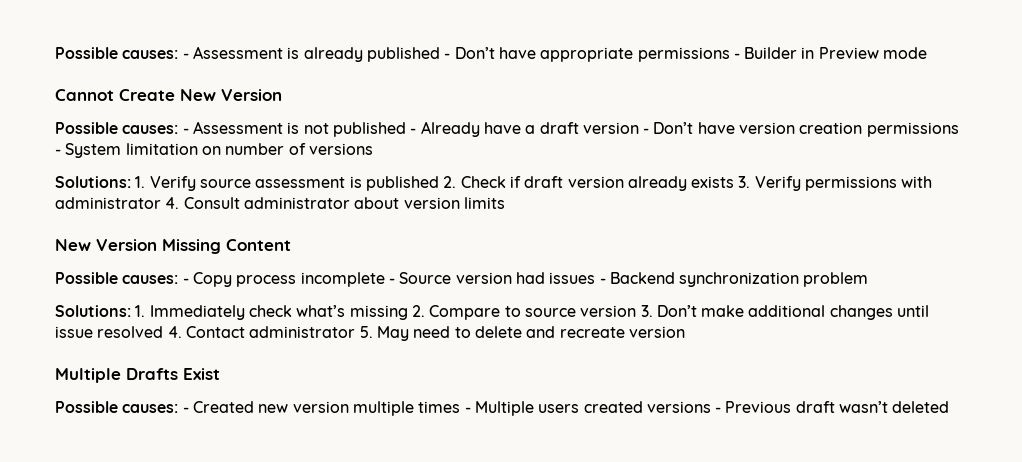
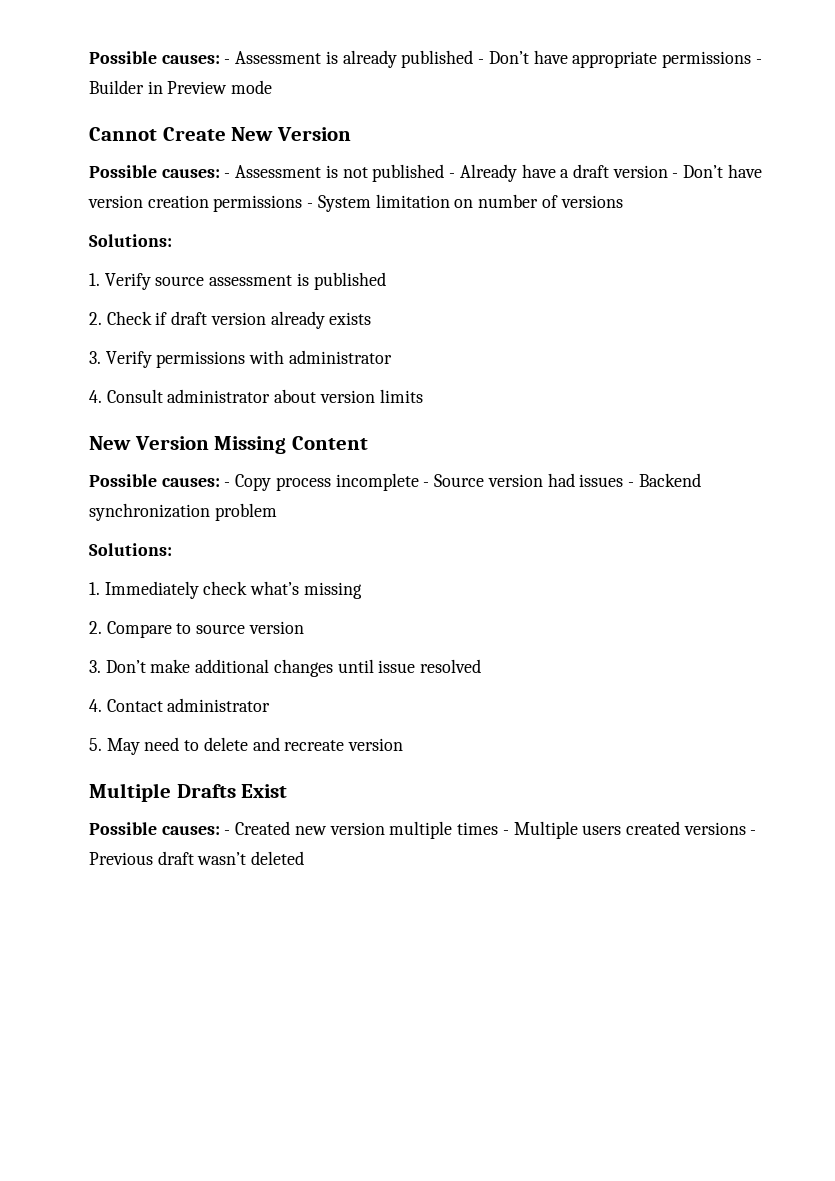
(131, 182) none -> (172, 240) //
(439, 183) none -> (386, 281) //
(735, 182) none -> (372, 318) //
(161, 203) none -> (392, 357) //
(131, 311) none -> (172, 549) //
(408, 312) none -> (362, 590) //
(637, 311) none -> (304, 627) //
(164, 332) none -> (482, 666) //
(356, 332) none -> (271, 705) //

